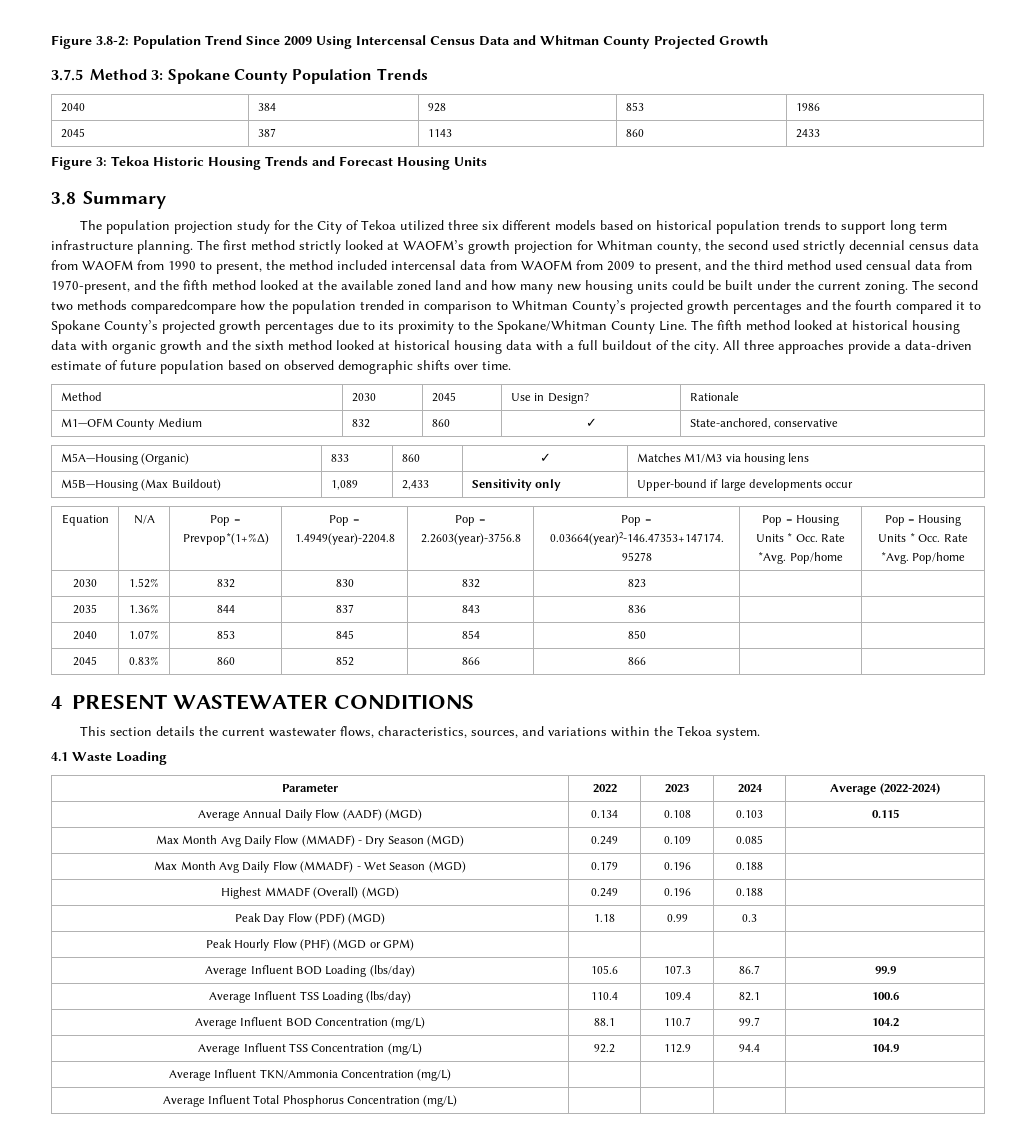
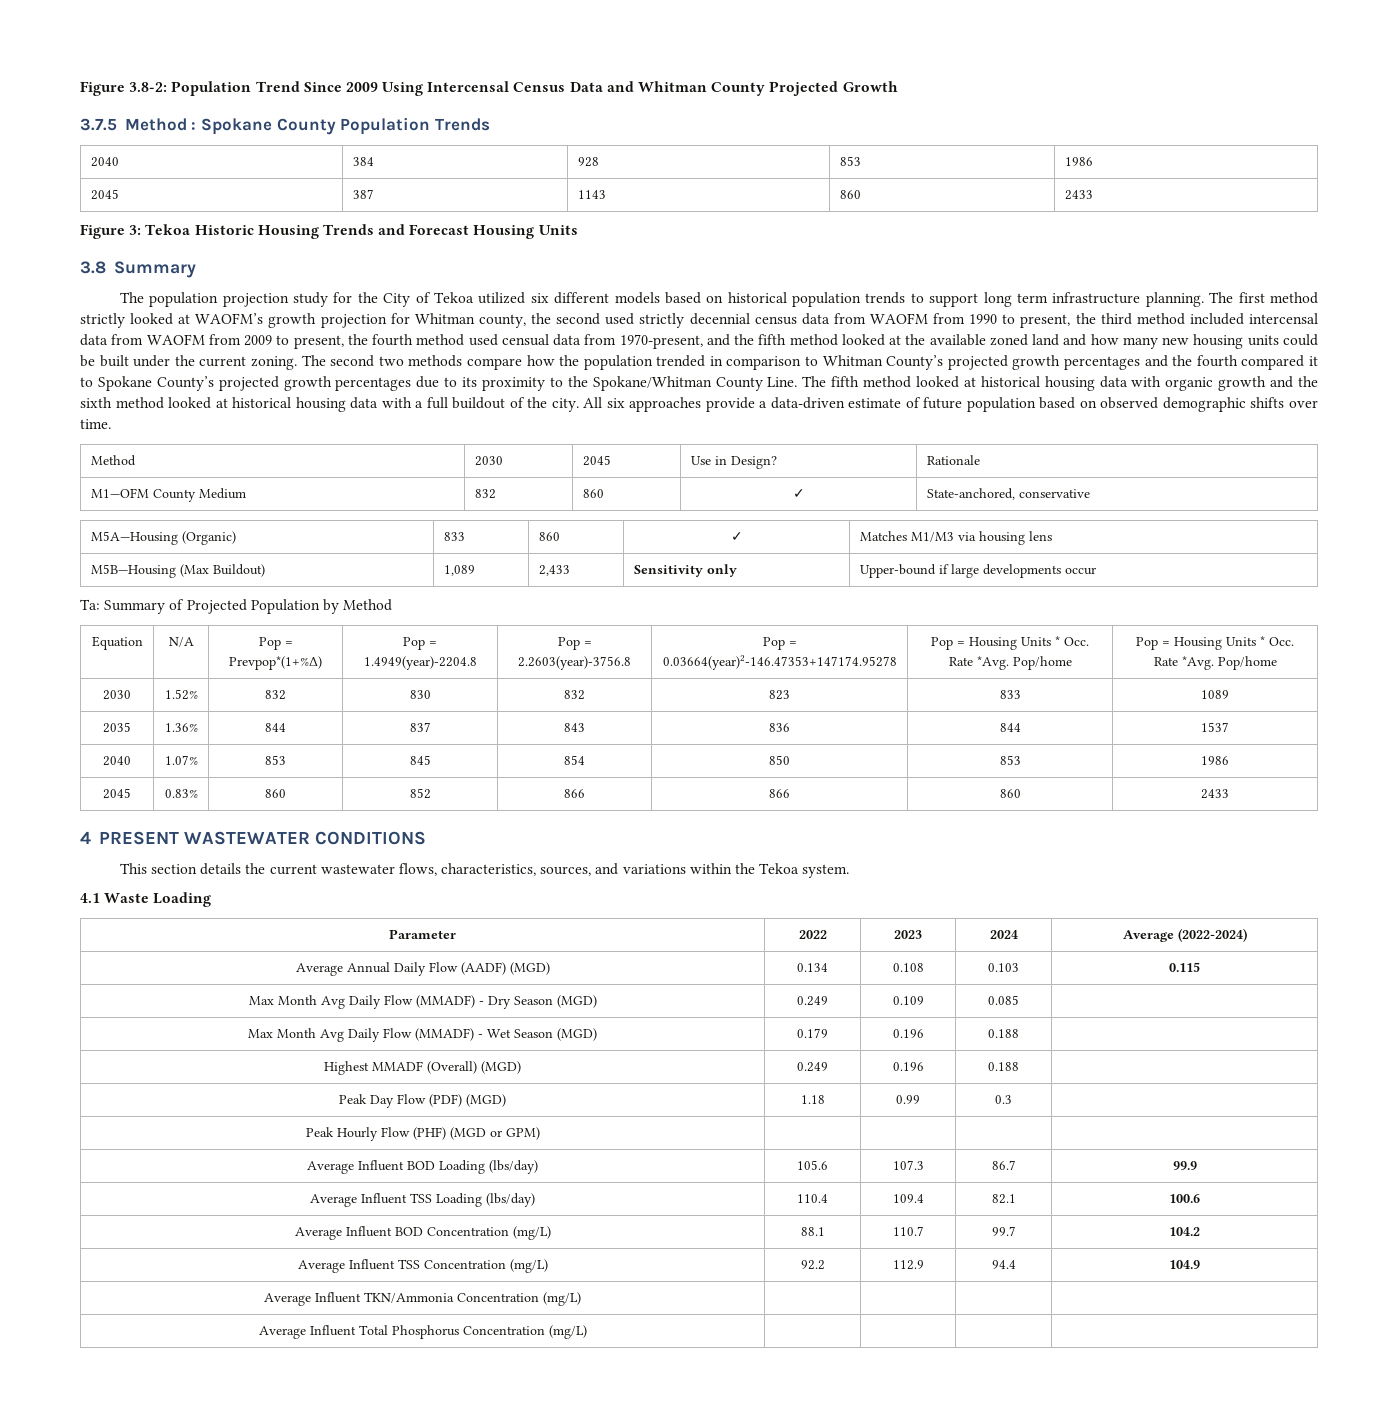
[151,70,164,80] 3: -> [191,122,197,130] :
[447,220,478,230] three -> (526, 298) none
(285, 265) none -> [1100,313,1132,325] third
[705,260,783,270] and the third -> [347,334,414,346] the fourth
[131,300,236,314] comparedcompare -> [466,358,522,370] compare
[744,340,774,350] three -> [606,398,625,408] six
(854, 485) none -> [80,599,393,614] // Ta: Summary of Projected Population by Method
(646, 583) | -> [999,690,1021,699] [1201,690,1229,699] 833 | 1089
(646, 609) | -> [999,723,1021,732] [1201,722,1229,732] 844 | 1537
(646, 634) | -> [999,755,1021,765] [1201,756,1229,765] 853 | 1986
(646, 661) | -> [999,789,1021,798] [1201,789,1229,799] 860 | 2433

